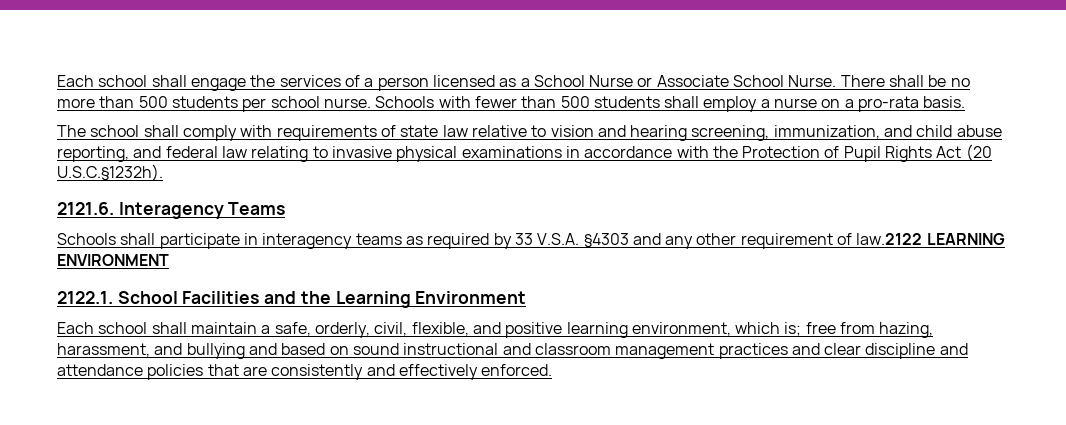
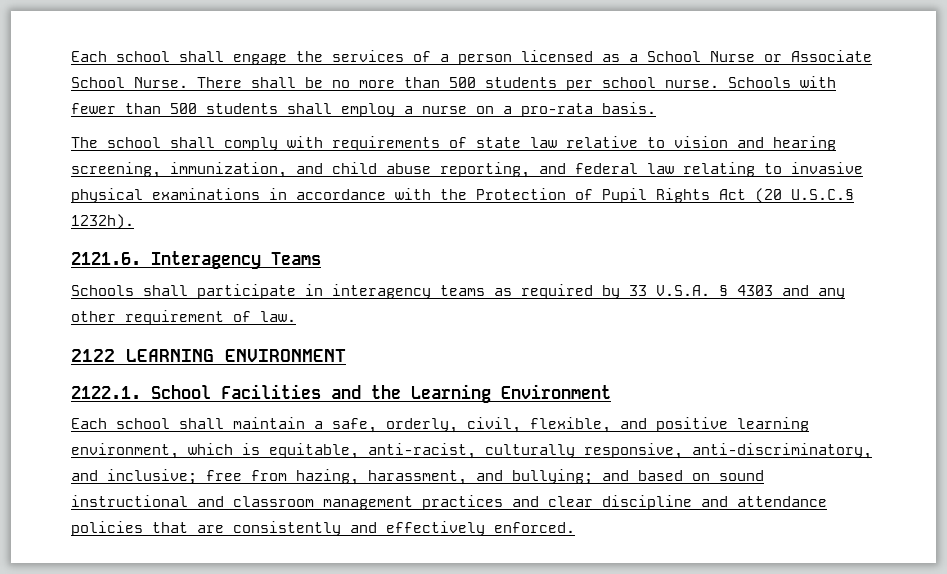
[57,164,163,181] U.S.C.§1232h). -> [791,189,854,200] [71,214,134,229] U.S.C.§ 1232h).
[583,233,629,248] §4303 -> [719,285,773,296] § 4303
[856,233,923,245] law.2122 -> [260,311,296,322] [71,349,115,362] law. // 2122
[784,322,802,336] is; -> [242,443,872,459] [71,469,197,484] is equitable, anti-racist, culturally responsive, anti-discriminatory, and inclusive;
[186,343,245,359] bullying -> [512,469,593,484] bullying;

